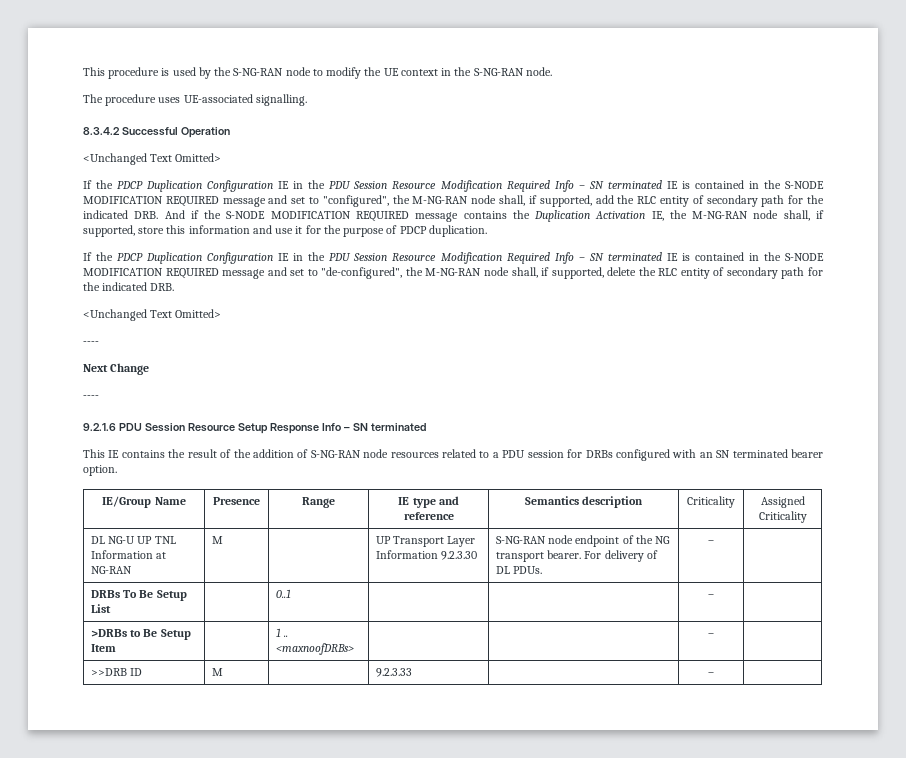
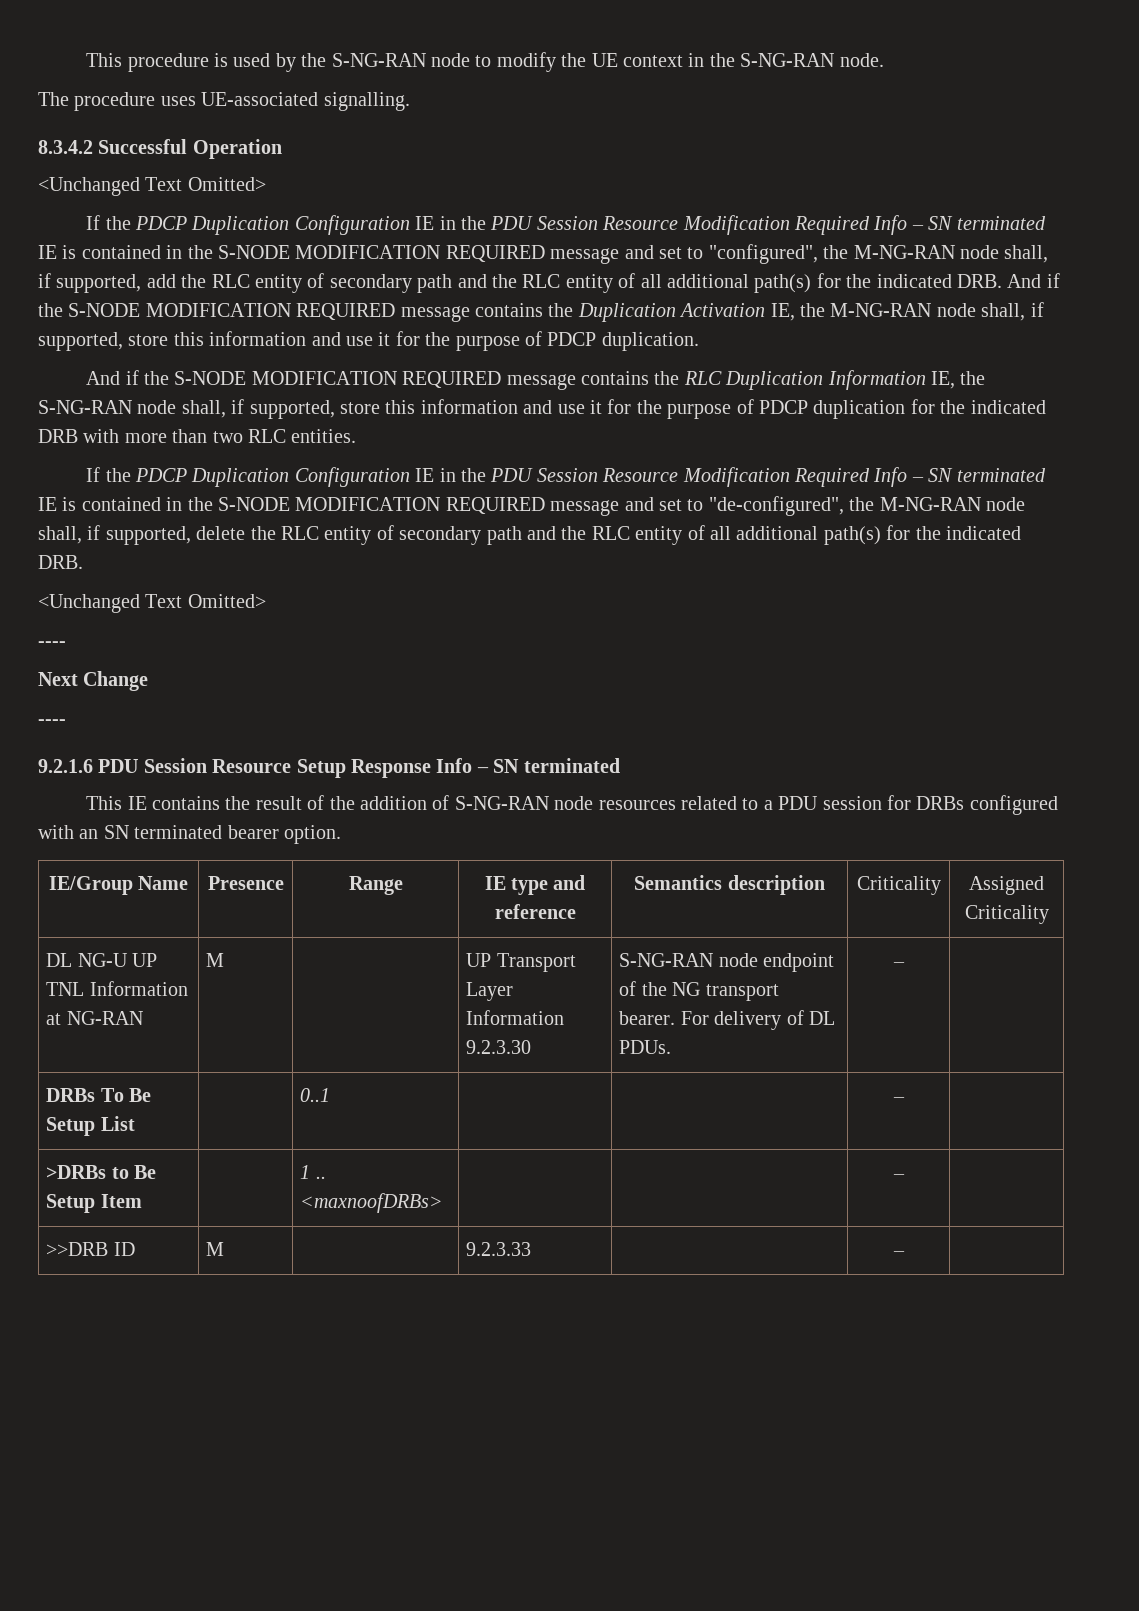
(785, 201) none -> [457,273,812,293] and the RLC entity of all additional path(s)
(487, 231) none -> [86,370,986,390] [38,399,1046,419] [38,429,357,443] // And if the S-NODE MODIFICATION REQUIRED message contains the RLC Duplication Information IE, the S-NG-RAN node shall, if supported, store this information and use it for the purpose of PDCP duplication for the indicated DRB with more than two RLC entities.
(805, 273) none -> [526,525,881,545] and the RLC entity of all additional path(s)

